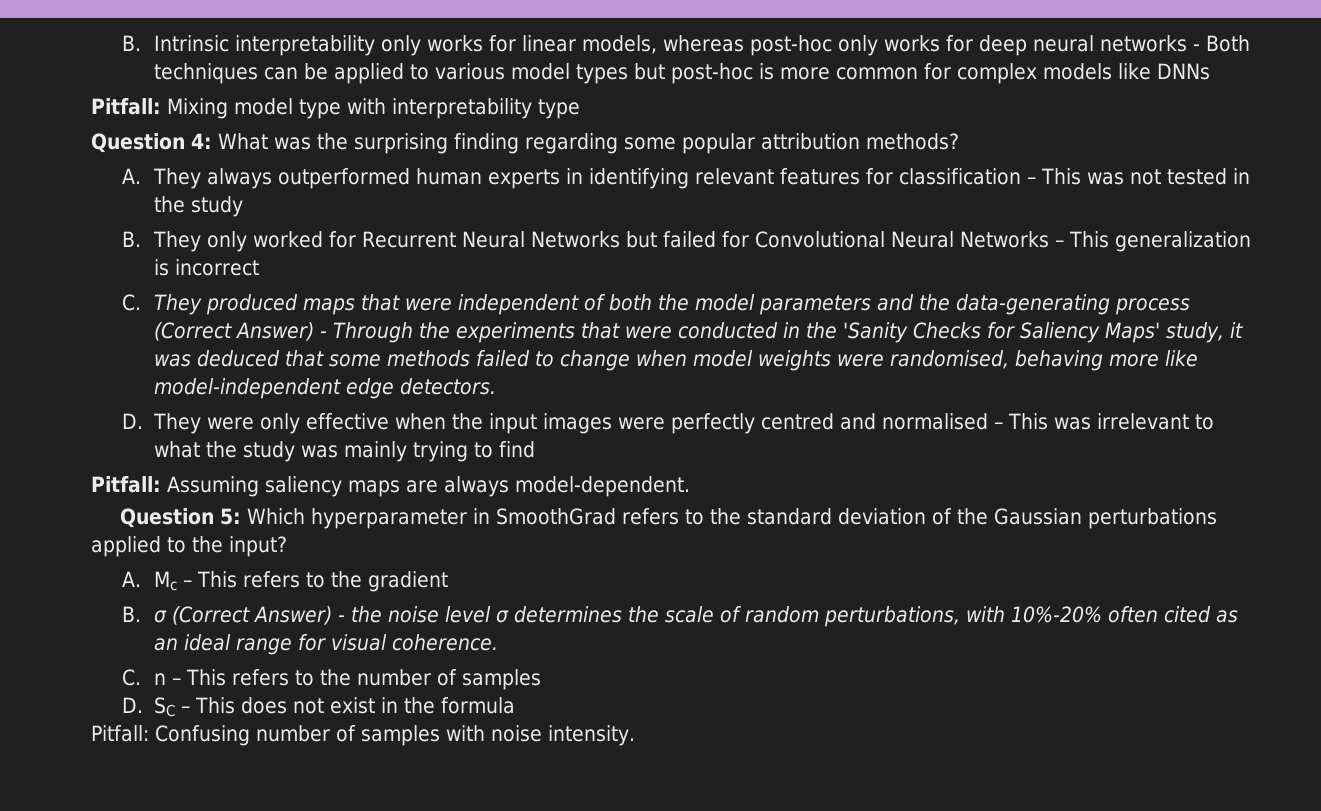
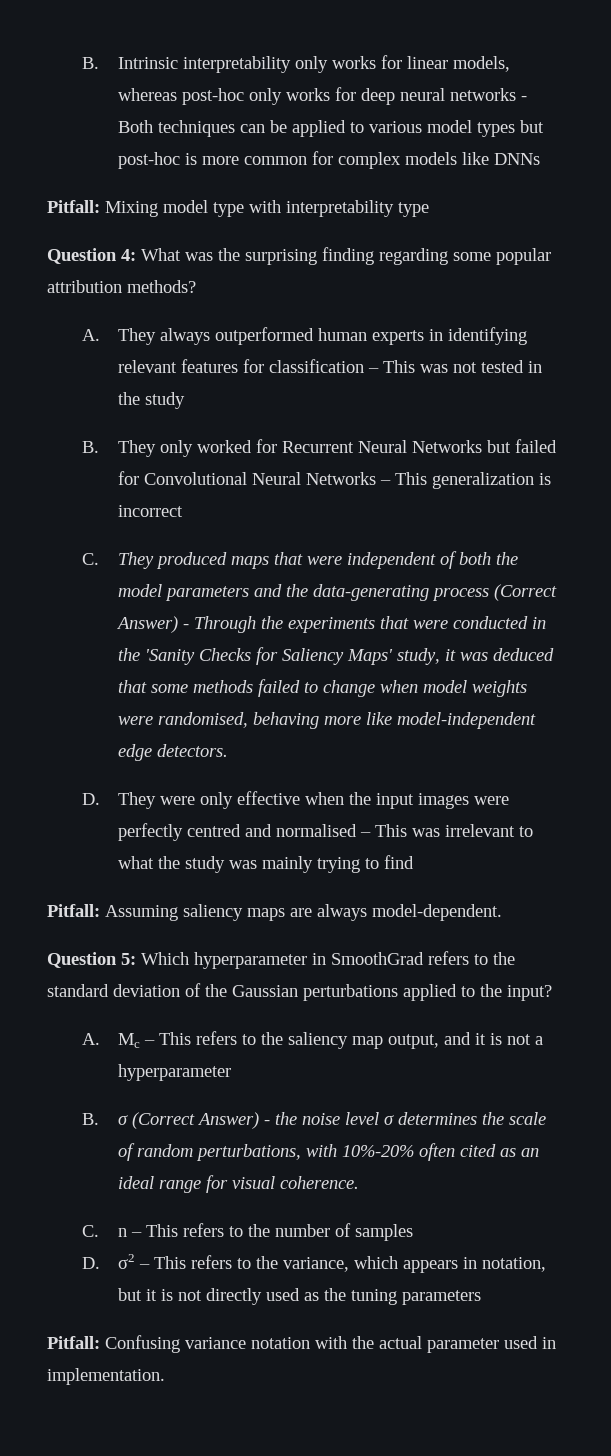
[367,571,448,592] gradient -> [287,1032,543,1049] [117,1064,231,1081] saliency map output, and it is not a hyperparameter
[153,697,515,717] [91,725,635,746] SC – This does not exist in the formula // Pitfall: Confusing number of samples with noise intensity. -> [117,1254,546,1273] [117,1288,481,1305] [47,1335,556,1353] [47,1368,165,1385] σ2 – This refers to the variance, which appears in notation, but it is not directly used as the tuning parameters // Pitfall: Confusing variance notation with the actual parameter used in implementation.

